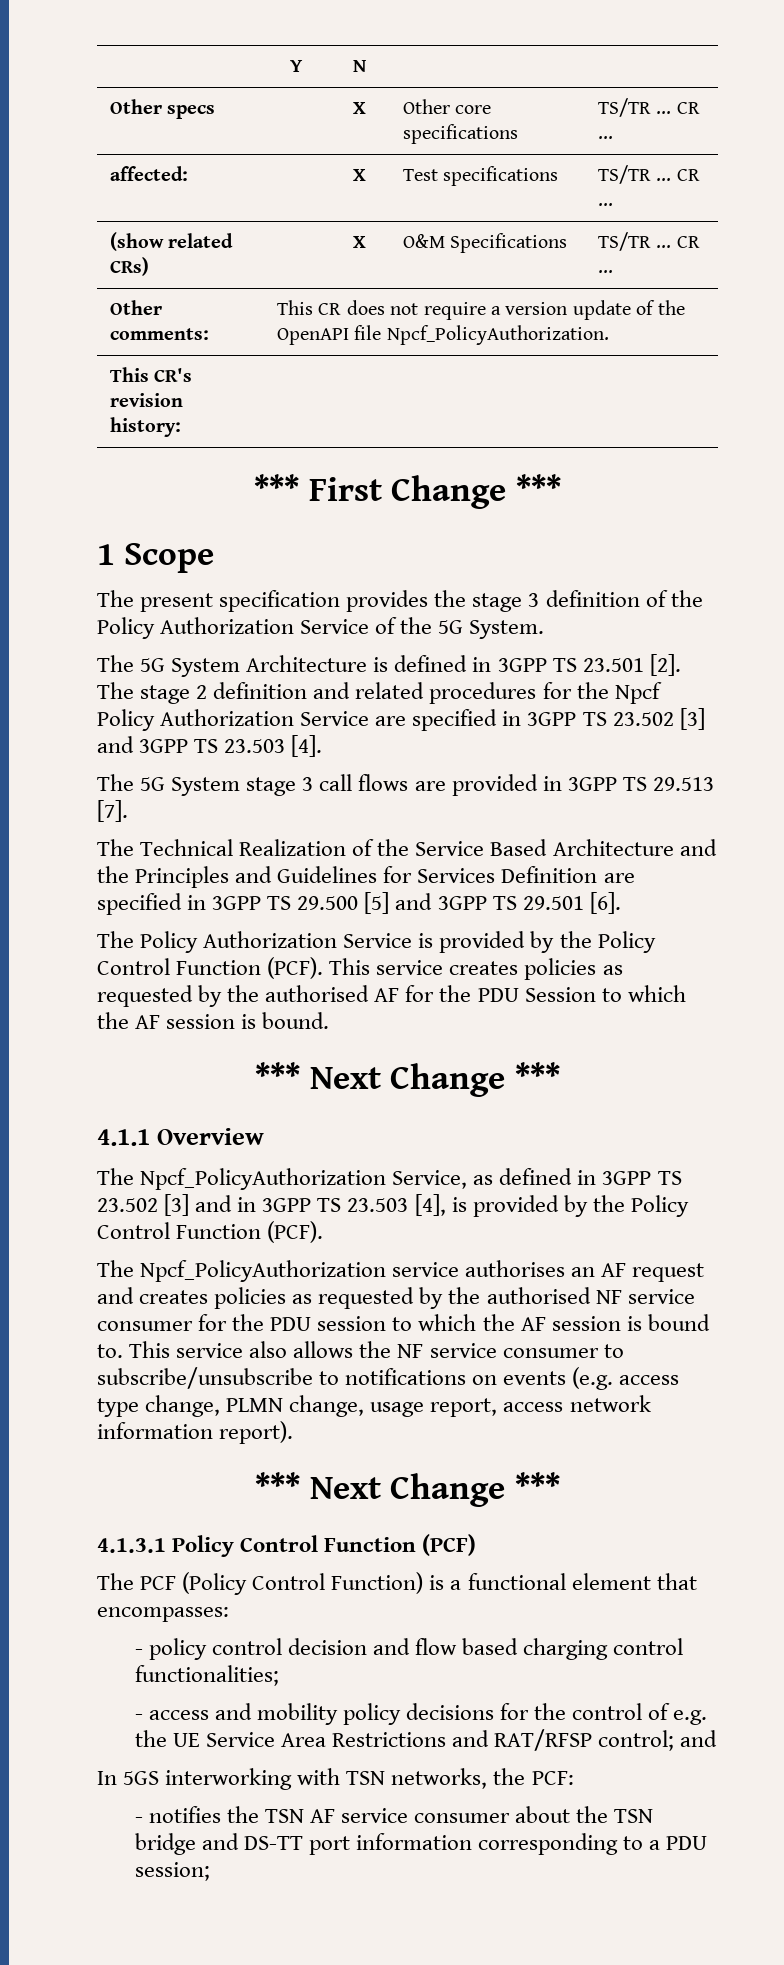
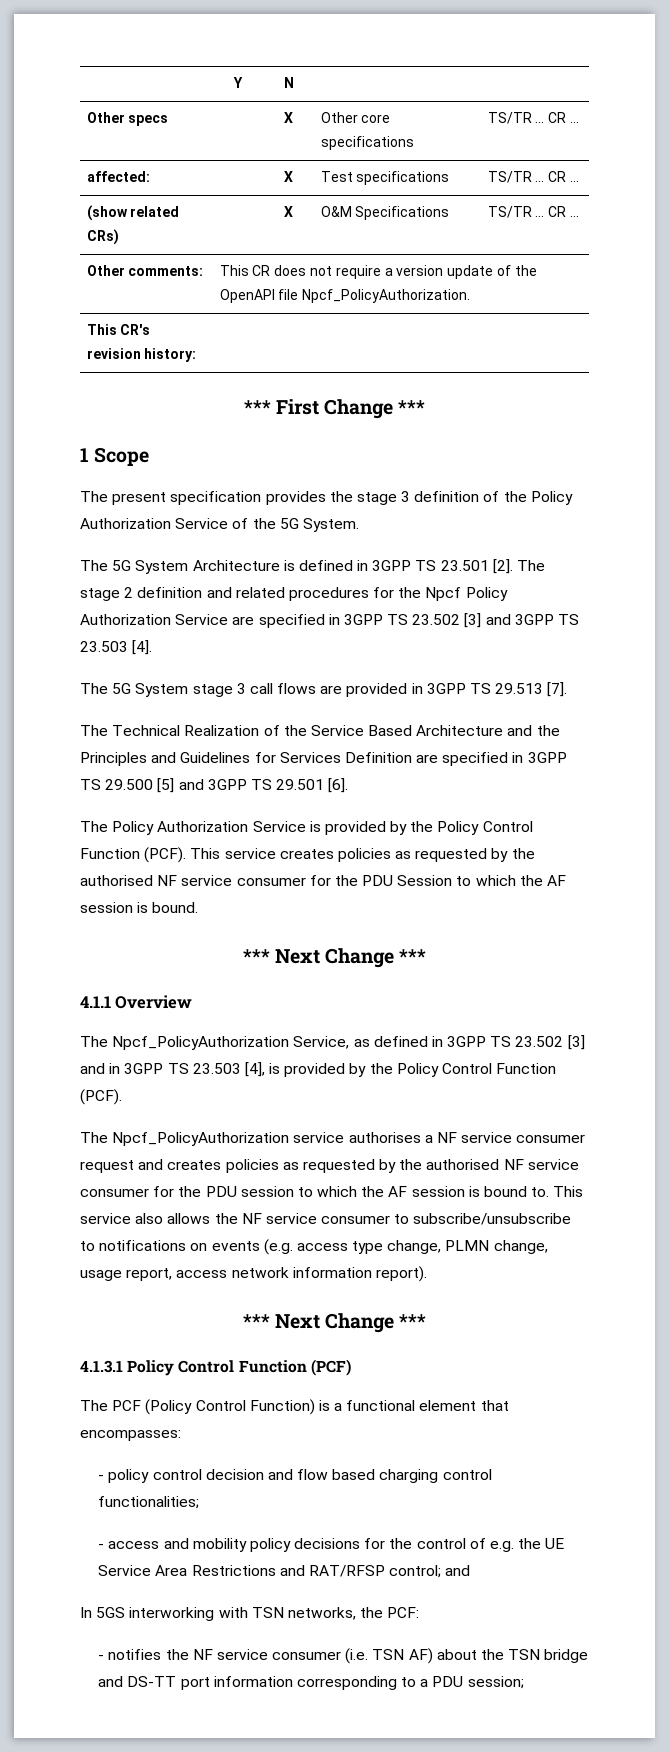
[374,988,400,1002] AF -> [157,875,306,886] NF service consumer
[571,1263,627,1277] an AF -> [424,1132,586,1143] a NF service consumer
[264,1808,511,1823] TSN AF service consumer -> [192,1648,433,1664] NF service consumer (i.e. TSN AF)

